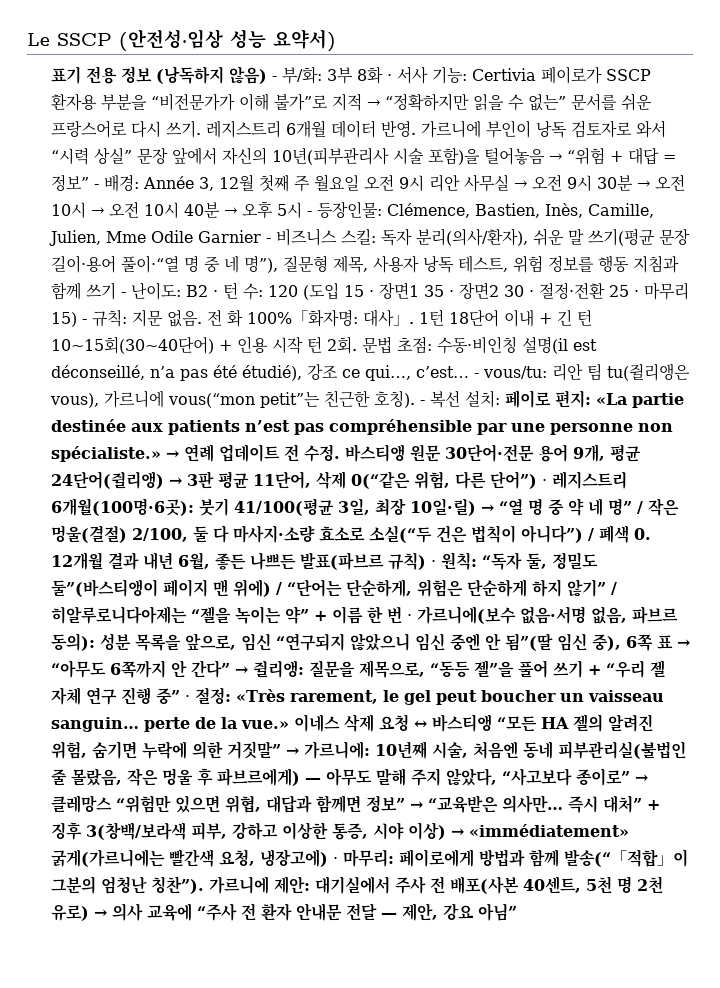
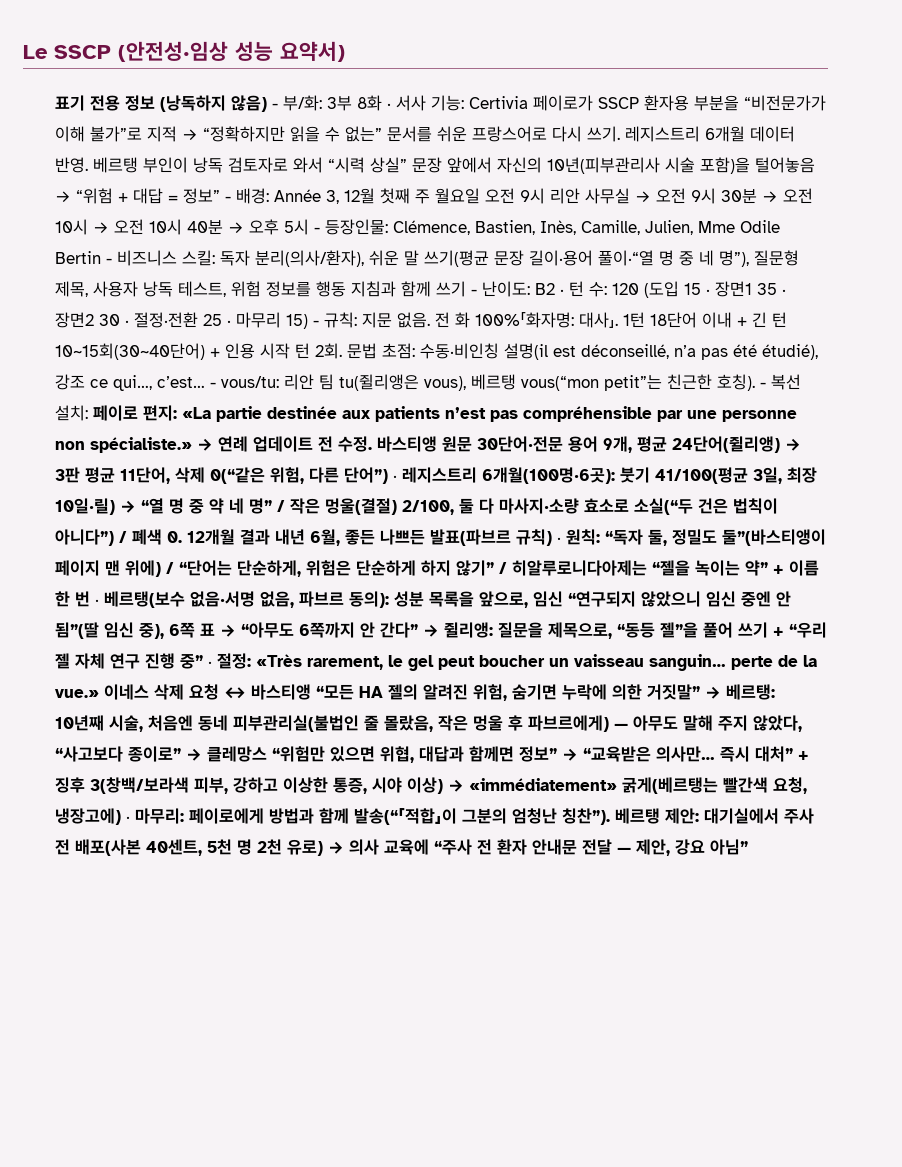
[420,120,481,138] 가르니에 -> [92,157,138,173] 베르탱
[197,230,261,243] Garnier -> [54,251,101,264] Bertin
[103,390,164,408] 가르니에 -> [470,374,516,390] 베르탱
[416,606,516,624] 가르니에(보수 -> [103,591,185,608] 베르탱(보수
[303,741,370,759] 가르니에: -> [725,684,775,700] 베르탱:
[50,849,165,867] 굵게(가르니에는 -> [621,777,718,794] 굵게(베르탱는
[208,876,269,894] 가르니에 -> [614,808,660,824] 베르탱

